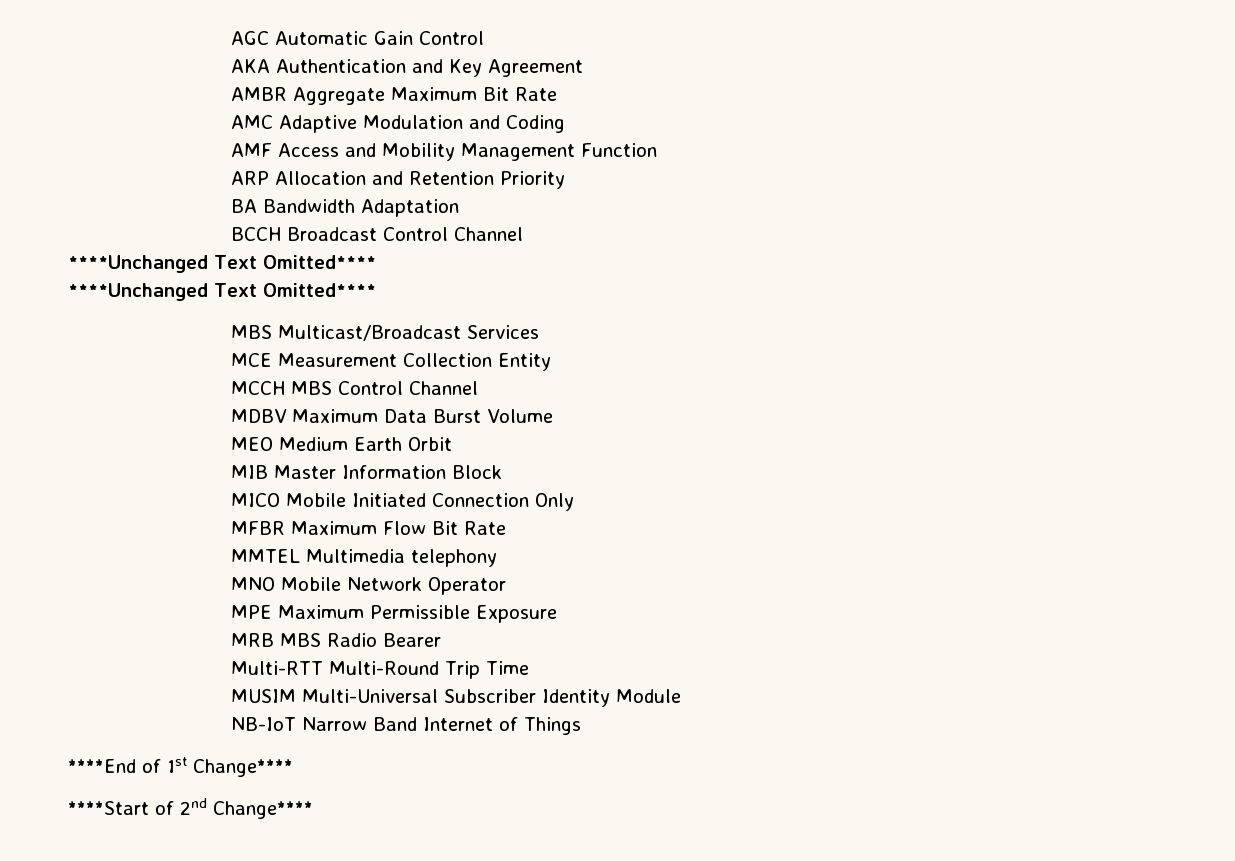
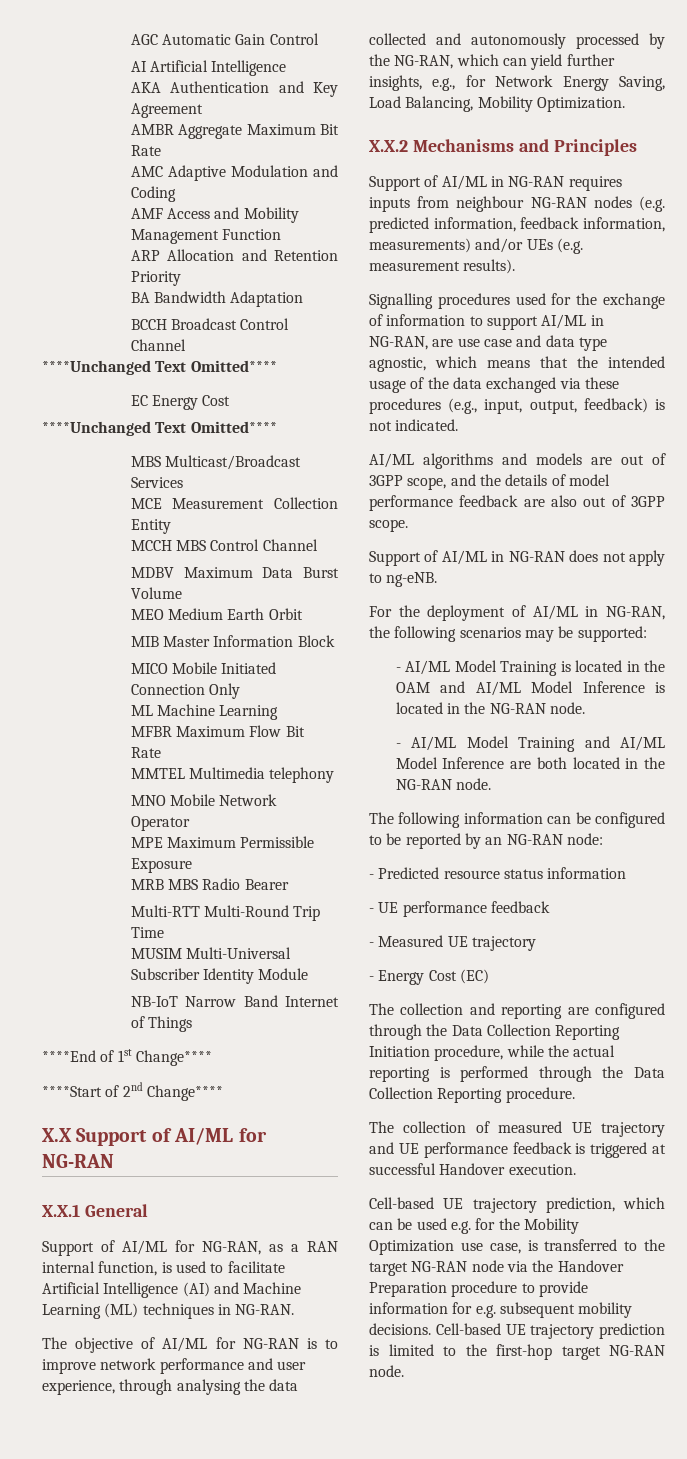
(485, 38) none -> [130,60,287,76] // AI Artificial Intelligence
(376, 262) none -> [130,395,231,410] // EC Energy Cost
(575, 502) none -> [130,704,279,720] // ML Machine Learning
(313, 810) none -> [42,1128,267,1146] [42,1154,114,1168] [42,1204,148,1217] [42,1240,338,1256] [42,1261,285,1276] [42,1282,302,1298] [42,1303,295,1319] [42,1337,338,1353] [42,1358,307,1374] [42,1379,299,1395] [369,33,665,49] [369,54,615,70] [369,75,665,91] [369,96,625,112] [369,139,637,156] [369,175,622,191] [369,196,665,212] [369,217,665,233] [369,238,583,254] [369,259,516,274] [369,293,665,309] [369,314,604,330] [369,335,607,351] [369,356,665,372] [369,377,619,393] [369,398,665,414] [369,419,459,431] [369,453,666,469] [369,474,610,490] [369,495,665,511] [369,519,408,532] [369,550,665,566] [369,572,438,587] [369,605,665,621] [369,626,647,642] [395,660,665,676] [395,681,665,696] [395,702,585,714] [395,736,665,752] [395,757,665,769] [395,778,491,790] [369,812,665,828] [369,833,603,849] [369,867,627,879] [369,901,550,917] [369,935,536,951] [369,969,489,985] [369,1003,665,1019] [369,1024,621,1040] [369,1045,616,1061] [369,1066,665,1082] [369,1087,575,1103] [369,1121,665,1137] [369,1142,666,1158] [369,1163,576,1175] [369,1197,665,1213] [369,1218,579,1234] [369,1239,665,1255] [369,1260,624,1276] [369,1281,588,1297] [369,1302,633,1318] [369,1323,665,1339] [369,1344,665,1360] [369,1365,404,1377] // X.X Support of AI/ML for NG-RAN // X.X.1 General // Support of AI/ML for NG-RAN, as a RAN internal function, is used to facilitate Artificial Intelligence (AI) and Machine Learning (ML) techniques in NG-RAN. // The objective of AI/ML for NG-RAN is to improve network performance and user experience, through analysing the data collected and autonomously processed by the NG-RAN, which can yield further insights, e.g., for Network Energy Saving, Load Balancing, Mobility Optimization. // X.X.2 Mechanisms and Principles // Support of AI/ML in NG-RAN requires inputs from neighbour NG-RAN nodes (e.g. predicted information, feedback information, measurements) and/or UEs (e.g. measurement results). // Signalling procedures used for the exchange of information to support AI/ML in NG-RAN, are use case and data type agnostic, which means that the intended usage of the data exchanged via these procedures (e.g., input, output, feedback) is not indicated. // AI/ML algorithms and models are out of 3GPP scope, and the details of model performance feedback are also out of 3GPP scope. // Support of AI/ML in NG-RAN does not apply to ng-eNB. // For the deployment of AI/ML in NG-RAN, the following scenarios may be supported: // - AI/ML Model Training is located in the OAM and AI/ML Model Inference is located in the NG-RAN node. // - AI/ML Model Training and AI/ML Model Inference are both located in the NG-RAN node. // The following information can be configured to be reported by an NG-RAN node: // - Predicted resource status information // - UE performance feedback // - Measured UE trajectory // - Energy Cost (EC) // The collection and reporting are configured through the Data Collection Reporting Initiation procedure, while the actual reporting is performed through the Data Collection Reporting procedure. // The collection of measured UE trajectory and UE performance feedback is triggered at successful Handover execution. // Cell-based UE trajectory prediction, which can be used e.g. for the Mobility Optimization use case, is transferred to the target NG-RAN node via the Handover Preparation procedure to provide information for e.g. subsequent mobility decisions. Cell-based UE trajectory prediction is limited to the first-hop target NG-RAN node.

